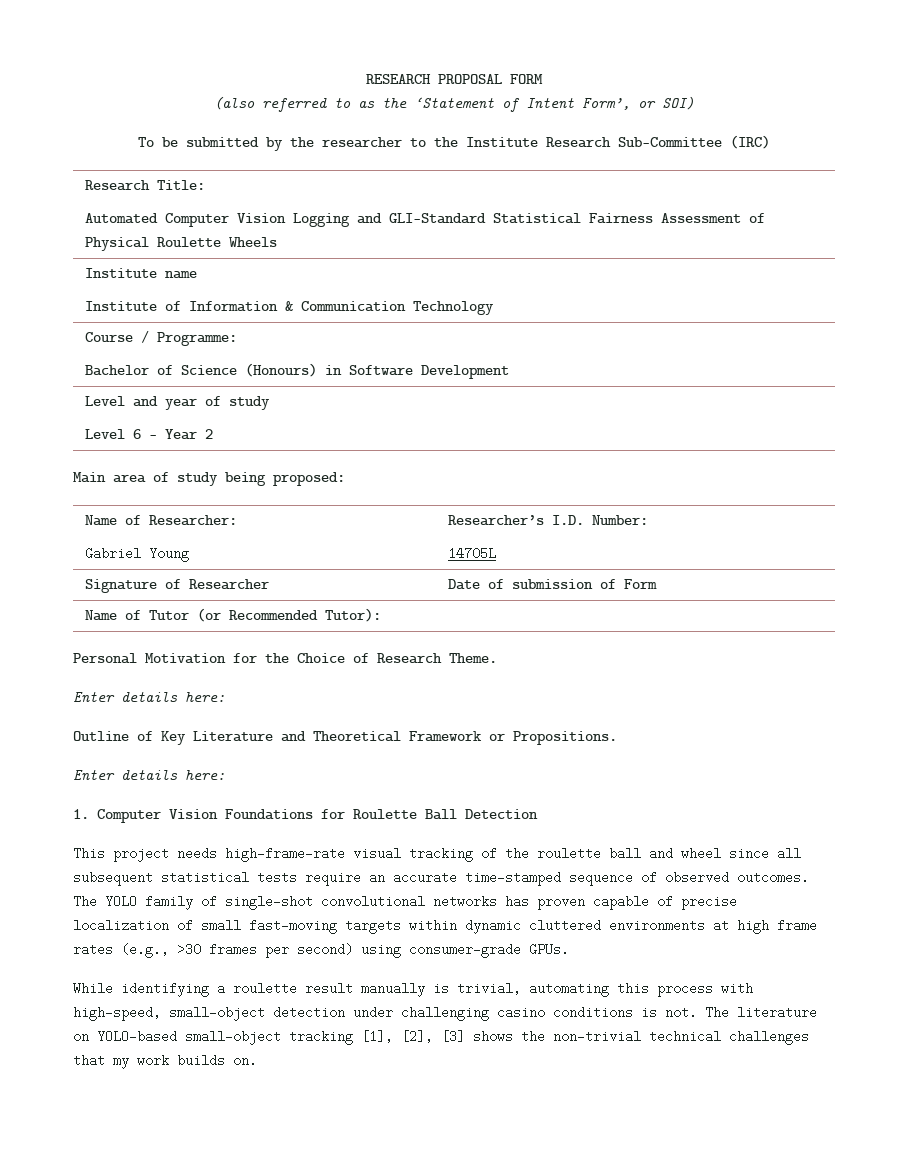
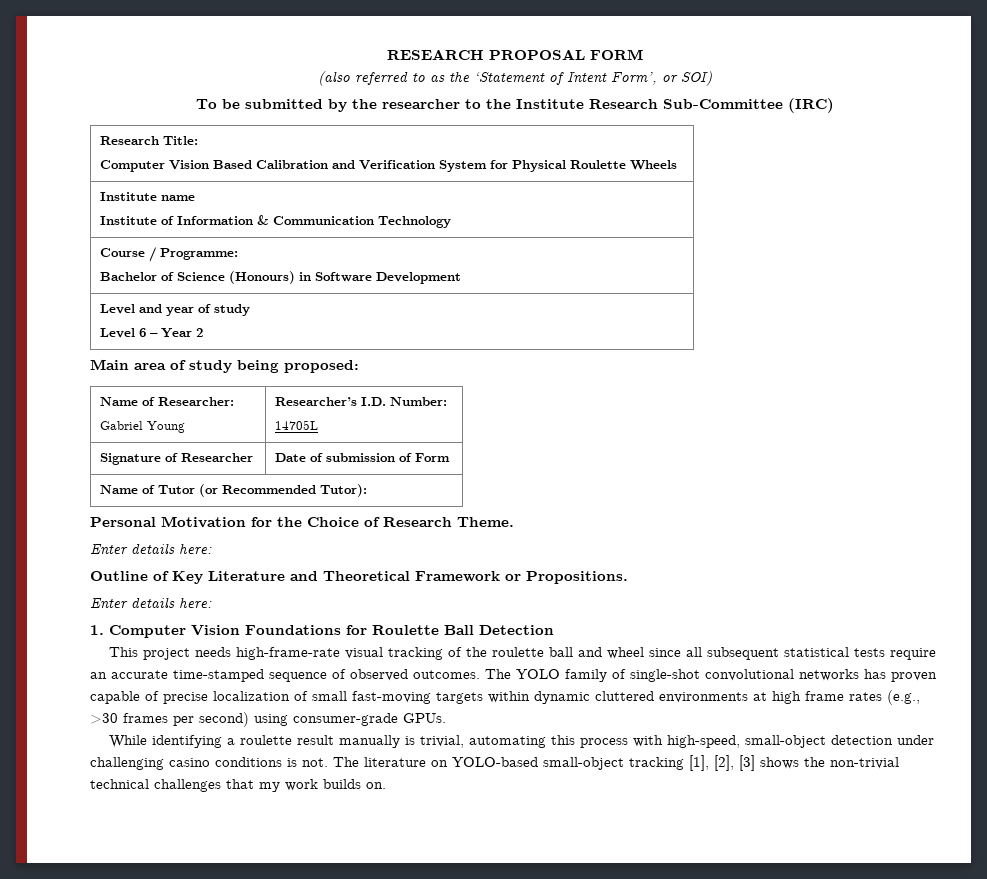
[85,213,766,227] Automated Computer Vision Logging and GLI-Standard Statistical Fairness Assessment of -> [100,160,509,172] Computer Vision Based Calibration and Verification System for

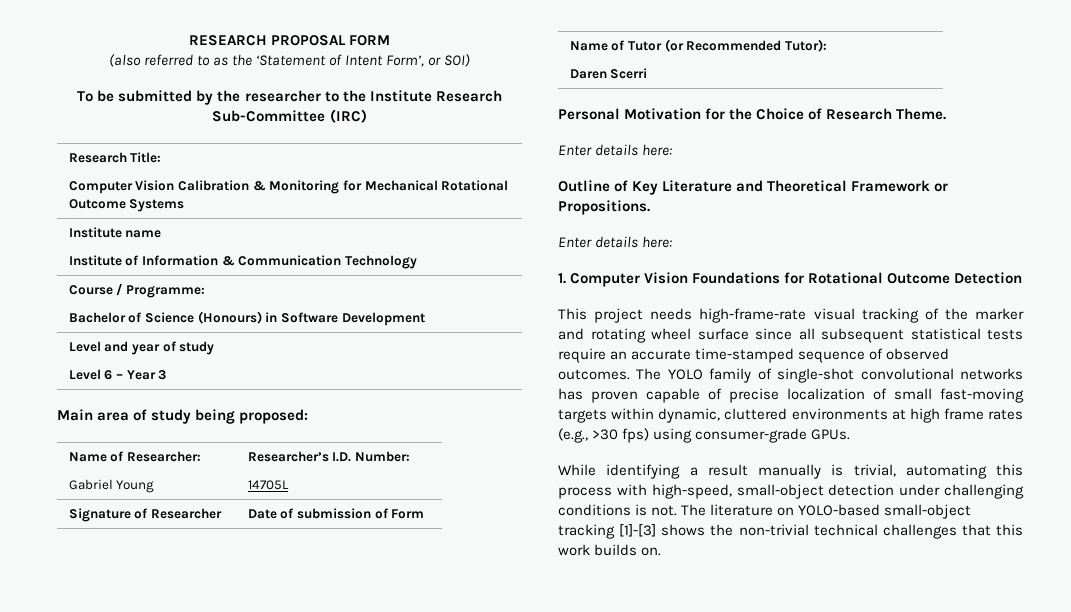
[213,160,678,172] Based Calibration and Verification System for Physical Roulette Wheels -> [178,180,509,194] [68,199,185,212] Calibration & Monitoring for Mechanical Rotational Outcome Systems
[196,328,204,337] 2 -> [158,370,167,380] 3
(368, 490) none -> [569,68,648,79] // Daren Scerri
[372,625,474,635] Roulette Ball -> [808,272,951,284] Rotational Outcome
[491,647,644,659] roulette ball and wheel -> [975,308,1024,320] [558,328,749,343] marker and rotating wheel surface
[534,691,590,704] dynamic -> [658,408,721,423] dynamic,
[123,712,249,727] frames per second) -> [622,428,650,443] fps)
[239,735,292,745] roulette -> (698, 471) none
[169,758,210,767] casino -> (1024, 491) none
[689,755,755,771] [1], [2], [3] -> [619,524,657,537] [1]-[3]
[259,782,280,792] my -> [996,524,1023,536] this

